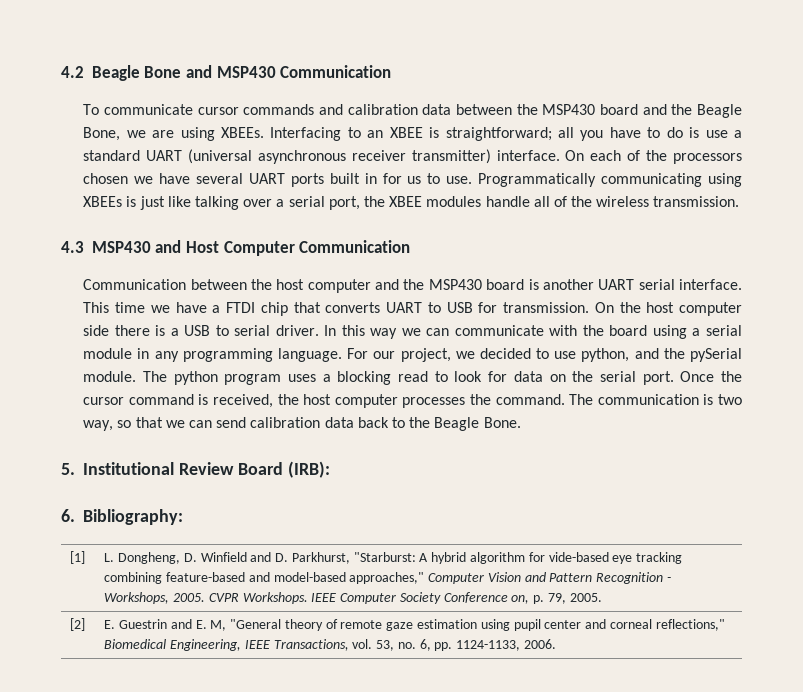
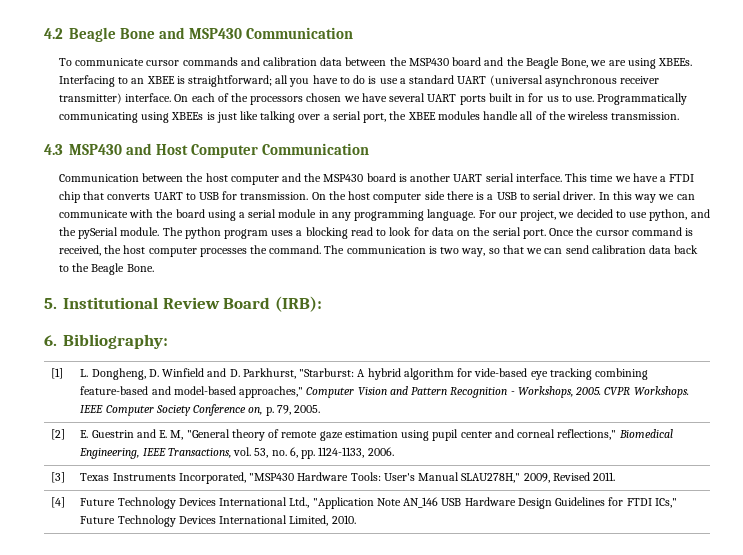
(556, 644) none -> [51,472,66,483] [80,472,616,484] [51,497,66,508] [80,497,677,509] [80,515,356,527] // [3] | Texas Instruments Incorporated, "MSP430 Hardware Tools: User's Manual SLAU278H," 2009, Revised 2011. // [4] | Future Technology Devices International Ltd., "Application Note AN_146 USB Hardware Design Guidelines for FTDI ICs," Future Technology Devices International Limited, 2010.

